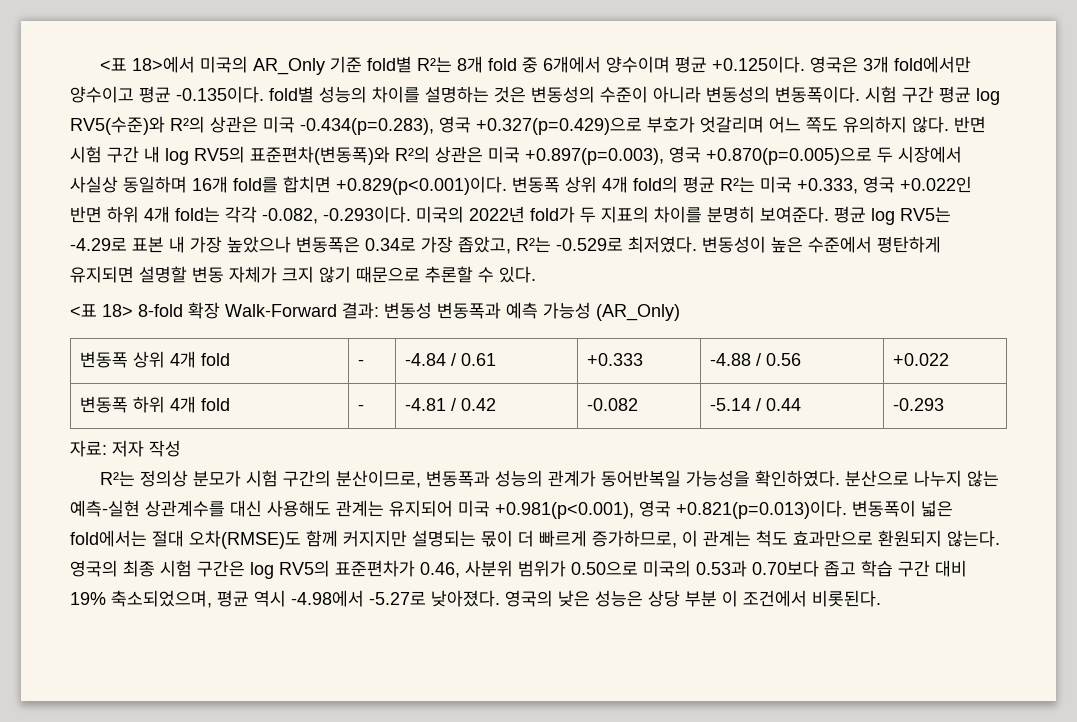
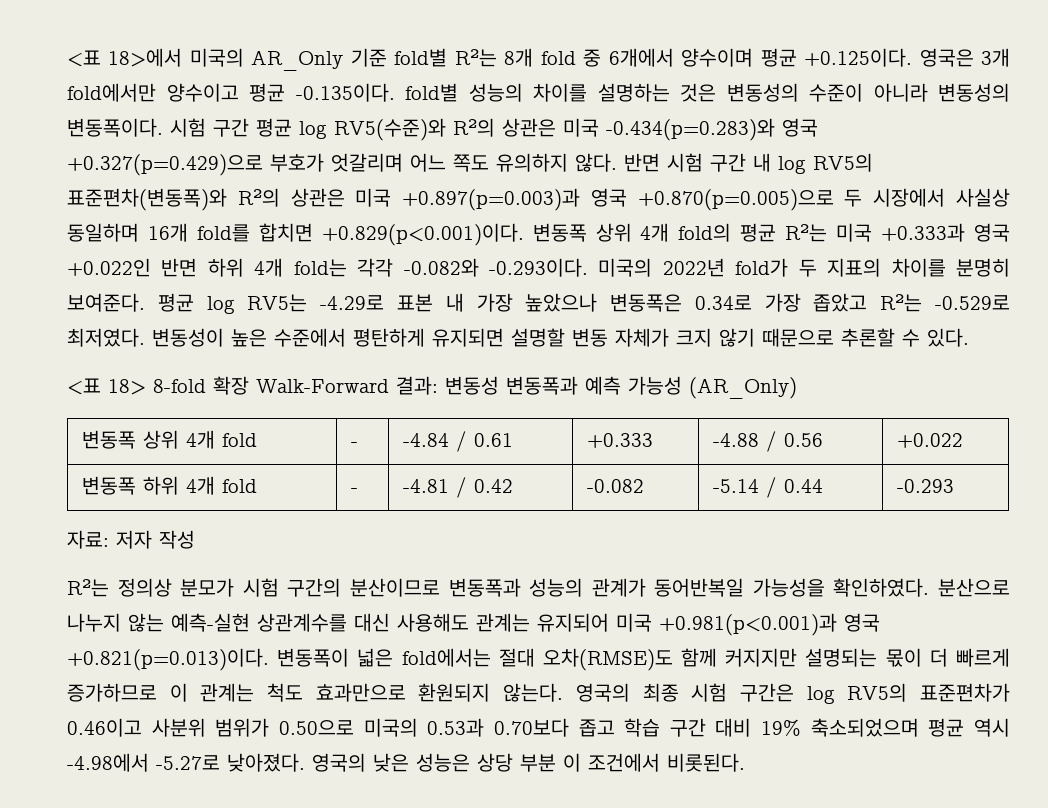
[300,118,434,135] -0.434(p=0.283), -> [606,118,775,141] -0.434(p=0.283)와
[525,148,664,165] +0.897(p=0.003), -> [402,188,581,211] +0.897(p=0.003)과
[797,178,858,194] +0.333, -> [881,223,966,242] +0.333과
[262,208,318,224] -0.082, -> [403,258,479,277] -0.082와
[458,236,511,254] 좁았고, -> [813,293,868,312] 좁았고
[336,470,422,488] 분산이므로, -> [349,578,440,597] 분산이므로
[495,502,634,519] +0.981(p<0.001), -> [659,613,837,636] +0.981(p<0.001)과
[592,530,677,548] 증가하므로, -> [67,683,157,702] 증가하므로
[420,562,460,578] 0.46, -> [67,718,142,737] 0.46이고
[111,590,212,608] 축소되었으며, -> [810,718,919,737] 축소되었으며

